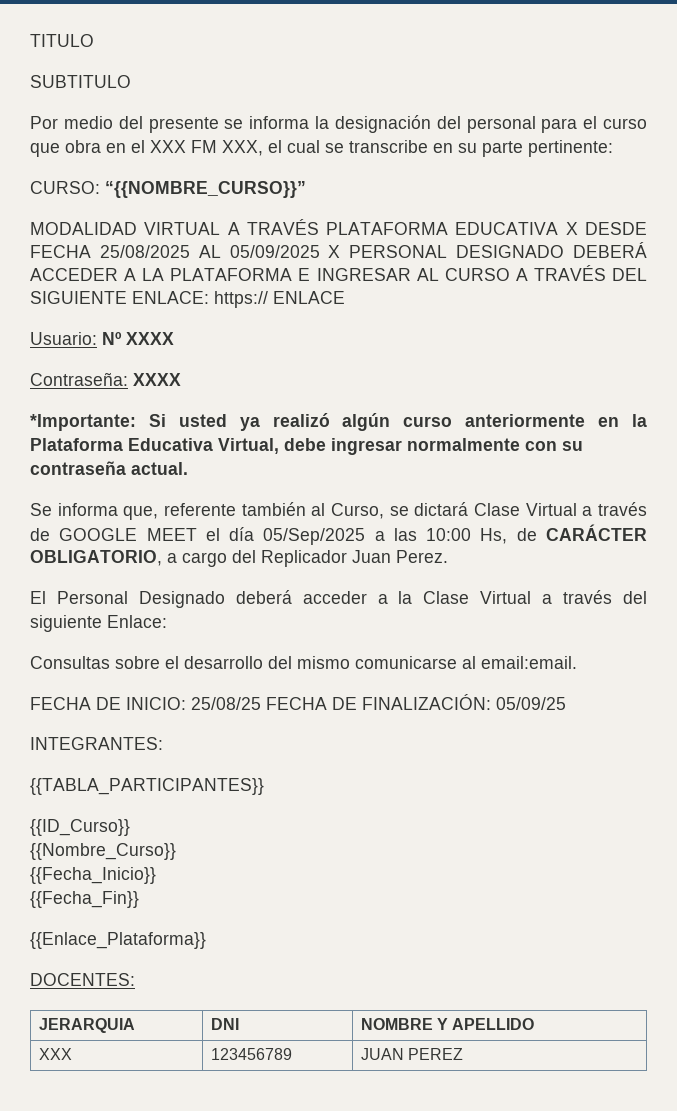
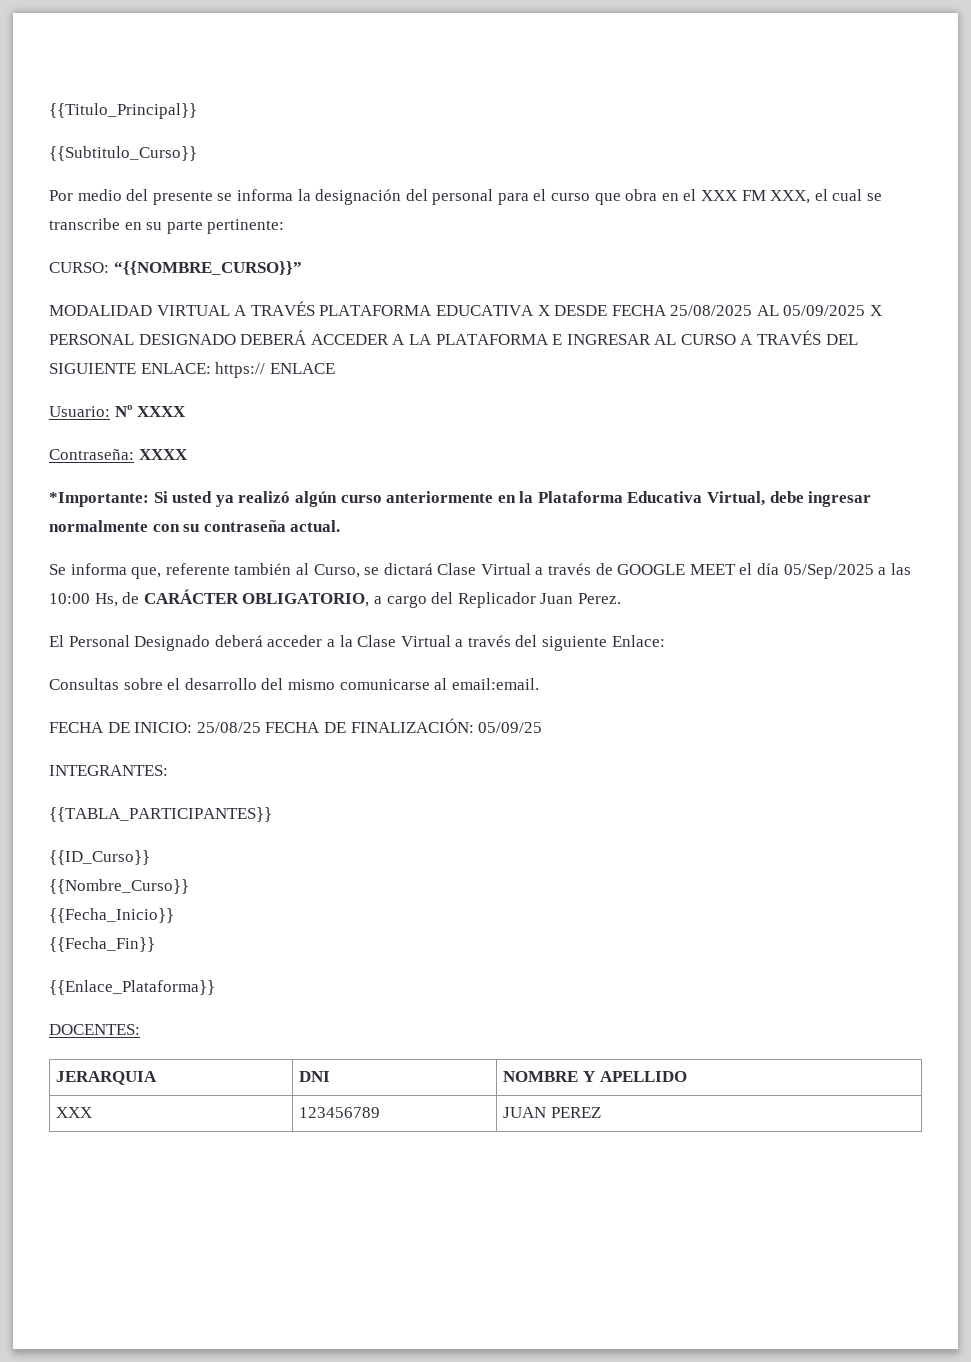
[30,34,94,47] [30,75,131,88] TITULO // SUBTITULO -> [49,103,197,119] [49,146,197,161] {{Titulo_Principal}} // {{Subtitulo_Curso}}

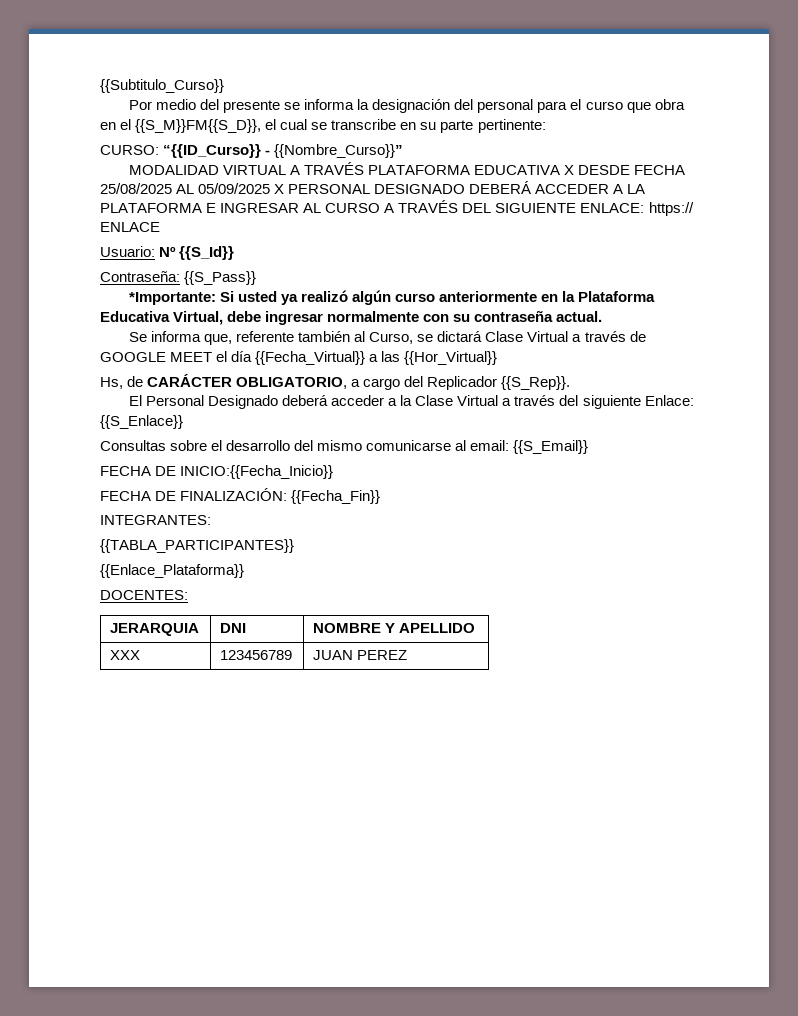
[49,103,197,119] {{Titulo_Principal}} // -> (100, 86) none
[701,190,811,204] XXX FM XXX, -> [135,119,262,133] {{S_M}}FM{{S_D}},
[113,261,302,275] “{{NOMBRE_CURSO}}” -> [163,144,404,158] “{{ID_Curso}} - {{Nombre_Curso}}”
[137,406,187,417] XXXX -> [179,246,235,260] {{S_Id}}
[138,449,188,460] XXXX -> [184,271,257,285] {{S_Pass}}
[783,564,874,579] 05/Sep/2025 -> [255,351,366,365] {{Fecha_Virtual}}
[49,593,90,604] 10:00 -> [404,351,498,365] {{Hor_Virtual}} //
[540,593,621,604] Juan Perez. -> [501,376,571,390] {{S_Rep}}.
(665, 641) none -> [100,415,183,429] {{S_Enlace}}
[451,678,539,690] [49,722,261,733] email:email. // FECHA DE INICIO: 25/08/25 -> [470,440,589,454] [100,465,334,479] email: {{S_Email}} // FECHA DE INICIO:{{Fecha_Inicio}} //
[478,722,543,733] 05/09/25 -> [291,490,381,504] {{Fecha_Fin}}
[49,850,150,865] [49,879,189,894] [49,908,174,923] [49,937,155,952] // {{ID_Curso}} // {{Nombre_Curso}} // {{Fecha_Inicio}} // {{Fecha_Fin}} -> (294, 546) none

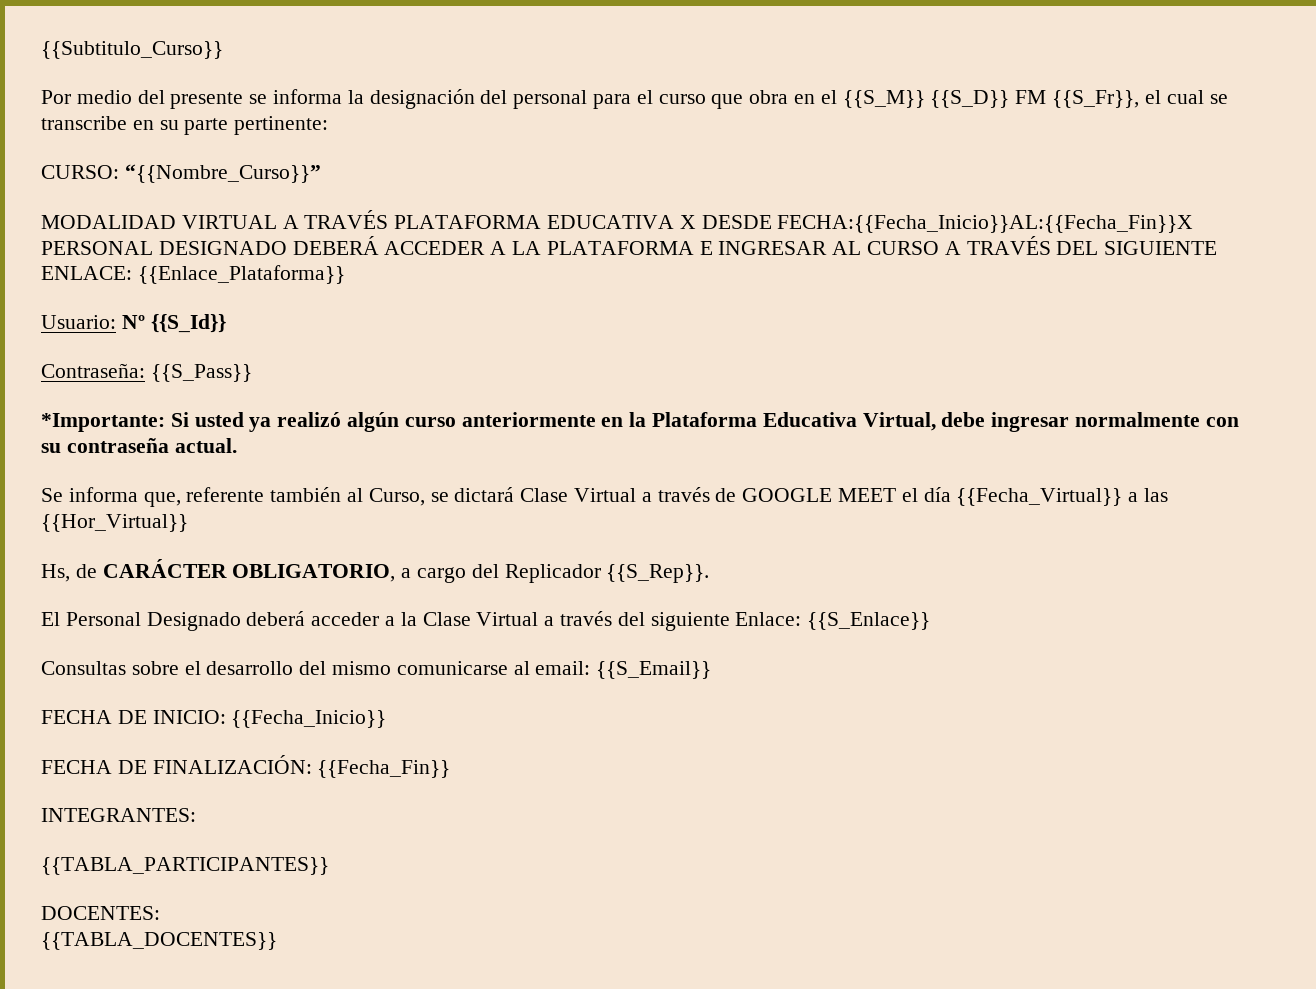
[135,119,262,133] {{S_M}}FM{{S_D}}, -> [842,90,1140,108] {{S_M}} {{S_D}} FM {{S_Fr}},
[163,144,404,158] “{{ID_Curso}} - {{Nombre_Curso}}” -> [124,164,321,183] “{{Nombre_Curso}}”
[634,165,686,175] [100,183,285,194] FECHA 25/08/2025 AL 05/09/2025 X -> [777,215,1194,233] FECHA:{{Fecha_Inicio}}AL:{{Fecha_Fin}}X
[648,202,694,216] [100,222,160,232] https:// ENLACE -> [137,265,345,284] {{Enlace_Plataforma}}
[180,465,334,479] INICIO:{{Fecha_Inicio}} -> [152,710,387,728] INICIO: {{Fecha_Inicio}}
[100,564,244,578] [100,590,188,600] [110,623,200,636] [220,623,247,633] [313,623,476,633] [110,650,141,660] [220,650,293,660] [313,650,408,660] {{Enlace_Plataforma}} // DOCENTES: // JERARQUIA | DNI | NOMBRE Y APELLIDO // XXX | 123456789 | JUAN PEREZ -> [41,906,160,920] [41,932,277,950] DOCENTES: // {{TABLA_DOCENTES}}

